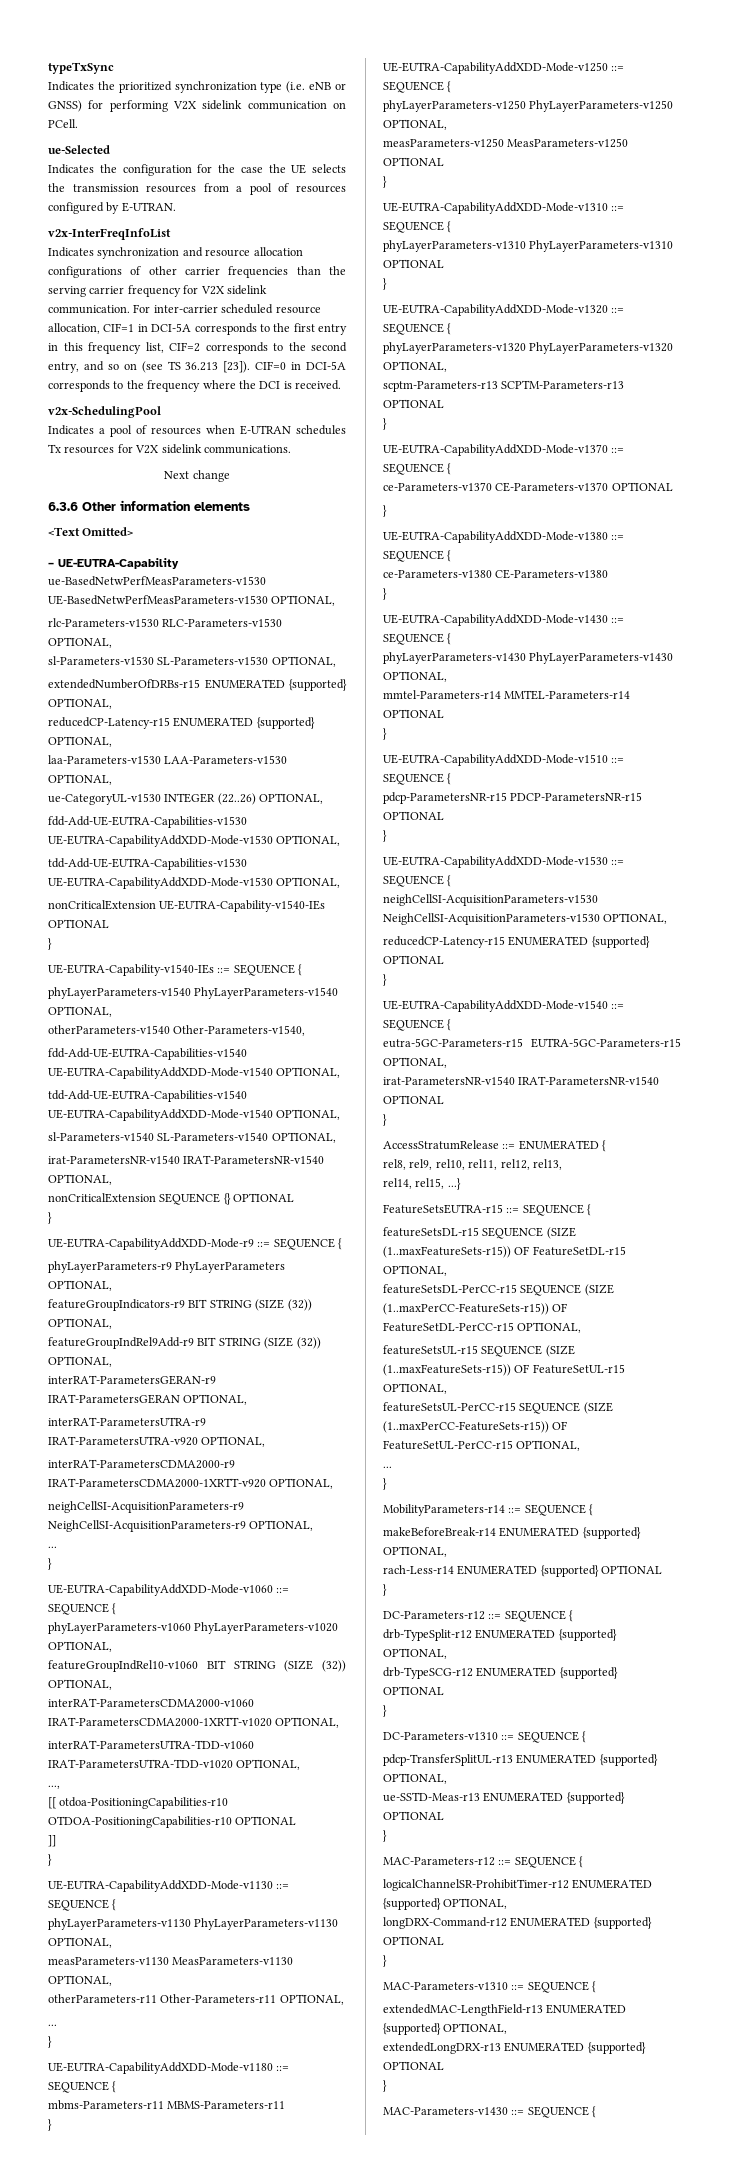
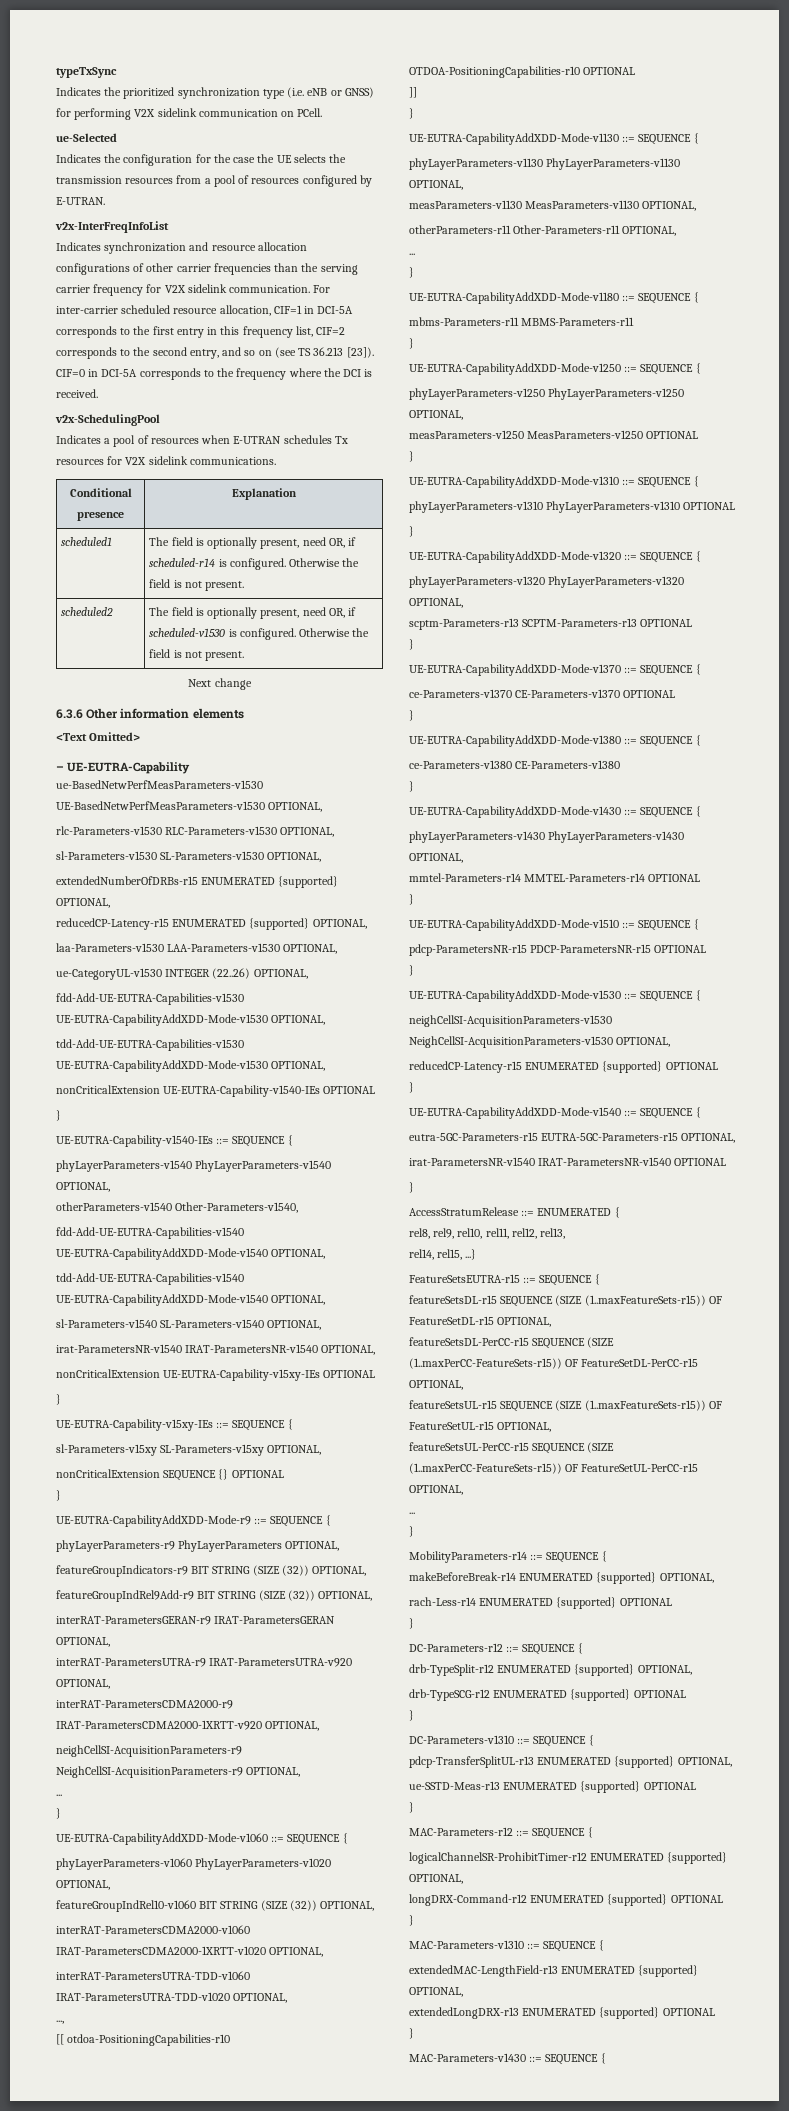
(291, 449) none -> [69,488,132,497] [77,511,124,521] [231,488,297,500] [61,537,113,546] [149,537,357,549] [149,558,360,570] [149,579,245,591] [61,607,114,616] [149,607,357,619] [149,628,370,640] [149,649,245,661] // Conditional presence | Explanation // scheduled1 | The field is optionally present, need OR, if scheduled-r14 is configured. Otherwise the field is not present. // scheduled2 | The field is optionally present, need OR, if scheduled-v1530 is configured. Otherwise the field is not present.
(112, 1179) none -> [56,1369,376,1381] [56,1394,61,1405] [56,1419,293,1431] [56,1444,322,1456] // nonCriticalExtension UE-EUTRA-Capability-v15xy-IEs OPTIONAL // } // UE-EUTRA-Capability-v15xy-IEs ::= SEQUENCE { // sl-Parameters-v15xy SL-Parameters-v15xy OPTIONAL,

